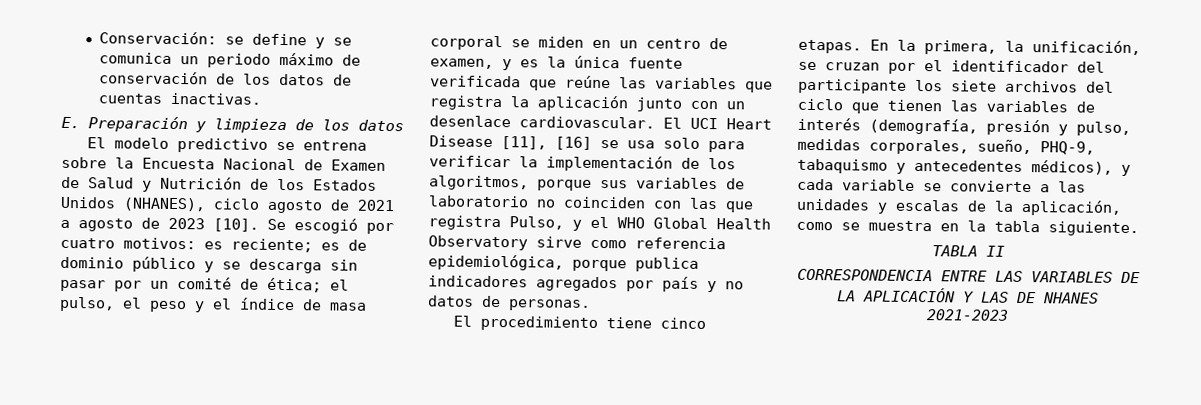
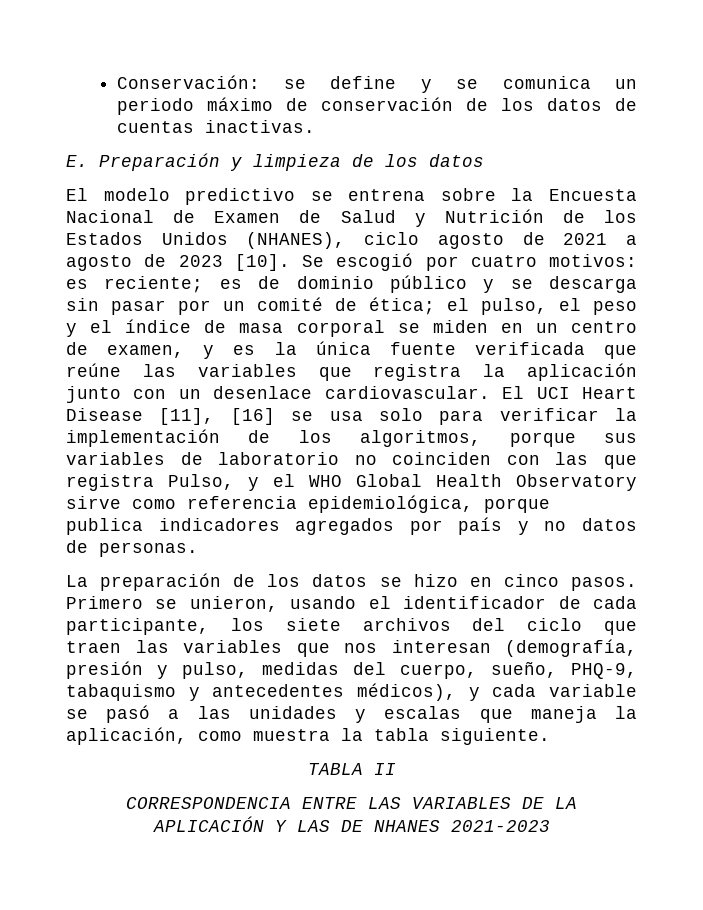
[452,315,706,331] [798,39,1141,56] [798,60,1105,74] [798,78,907,94] El procedimiento tiene cinco etapas. En la primera, la unificación, se cruzan por el identificador del participante -> [66,573,637,591] [66,596,638,612] [66,618,209,635] La preparación de los datos se hizo en cinco pasos. Primero se unieron, usando el identificador de cada participante,
[887,99,1095,113] [797,117,861,131] tienen las variables de interés -> [66,640,491,657] traen las variables que nos interesan
[869,139,969,155] corporales, -> [353,662,477,679] del cuerpo,
[950,180,1032,193] convierte -> [106,705,151,723] pasó
[967,200,987,212] de -> [479,706,597,723] que maneja
[841,220,959,232] se muestra en -> [253,729,330,741] muestra

